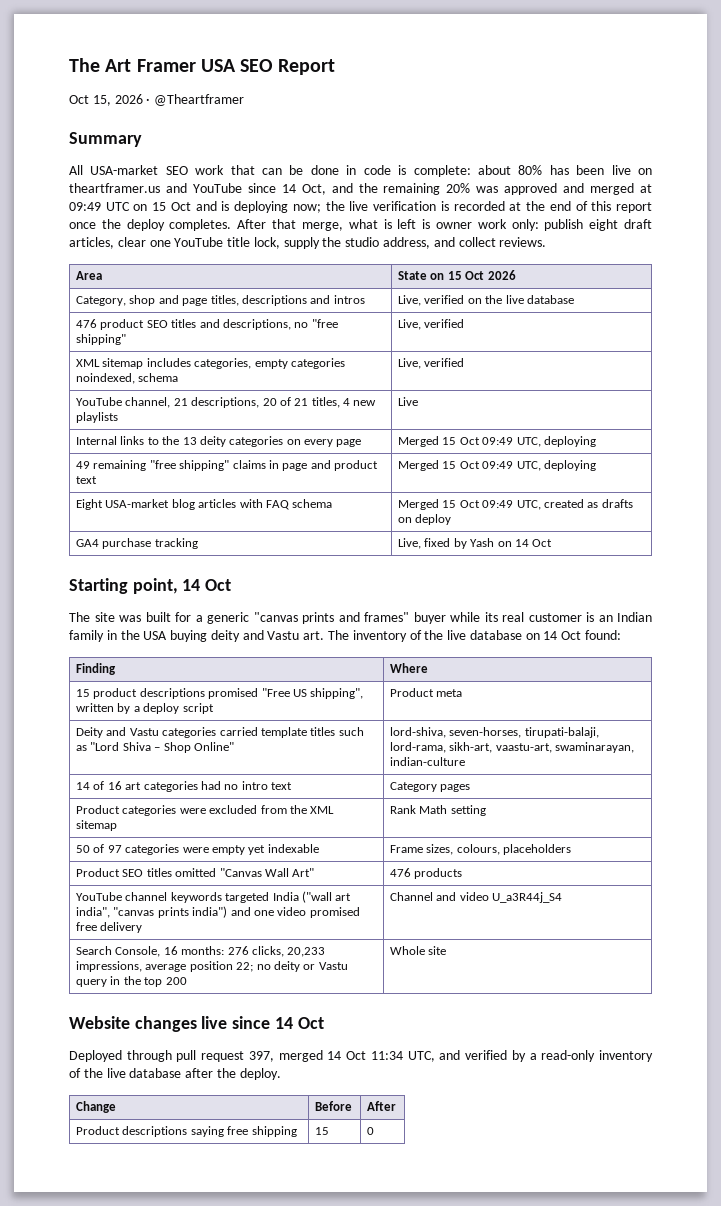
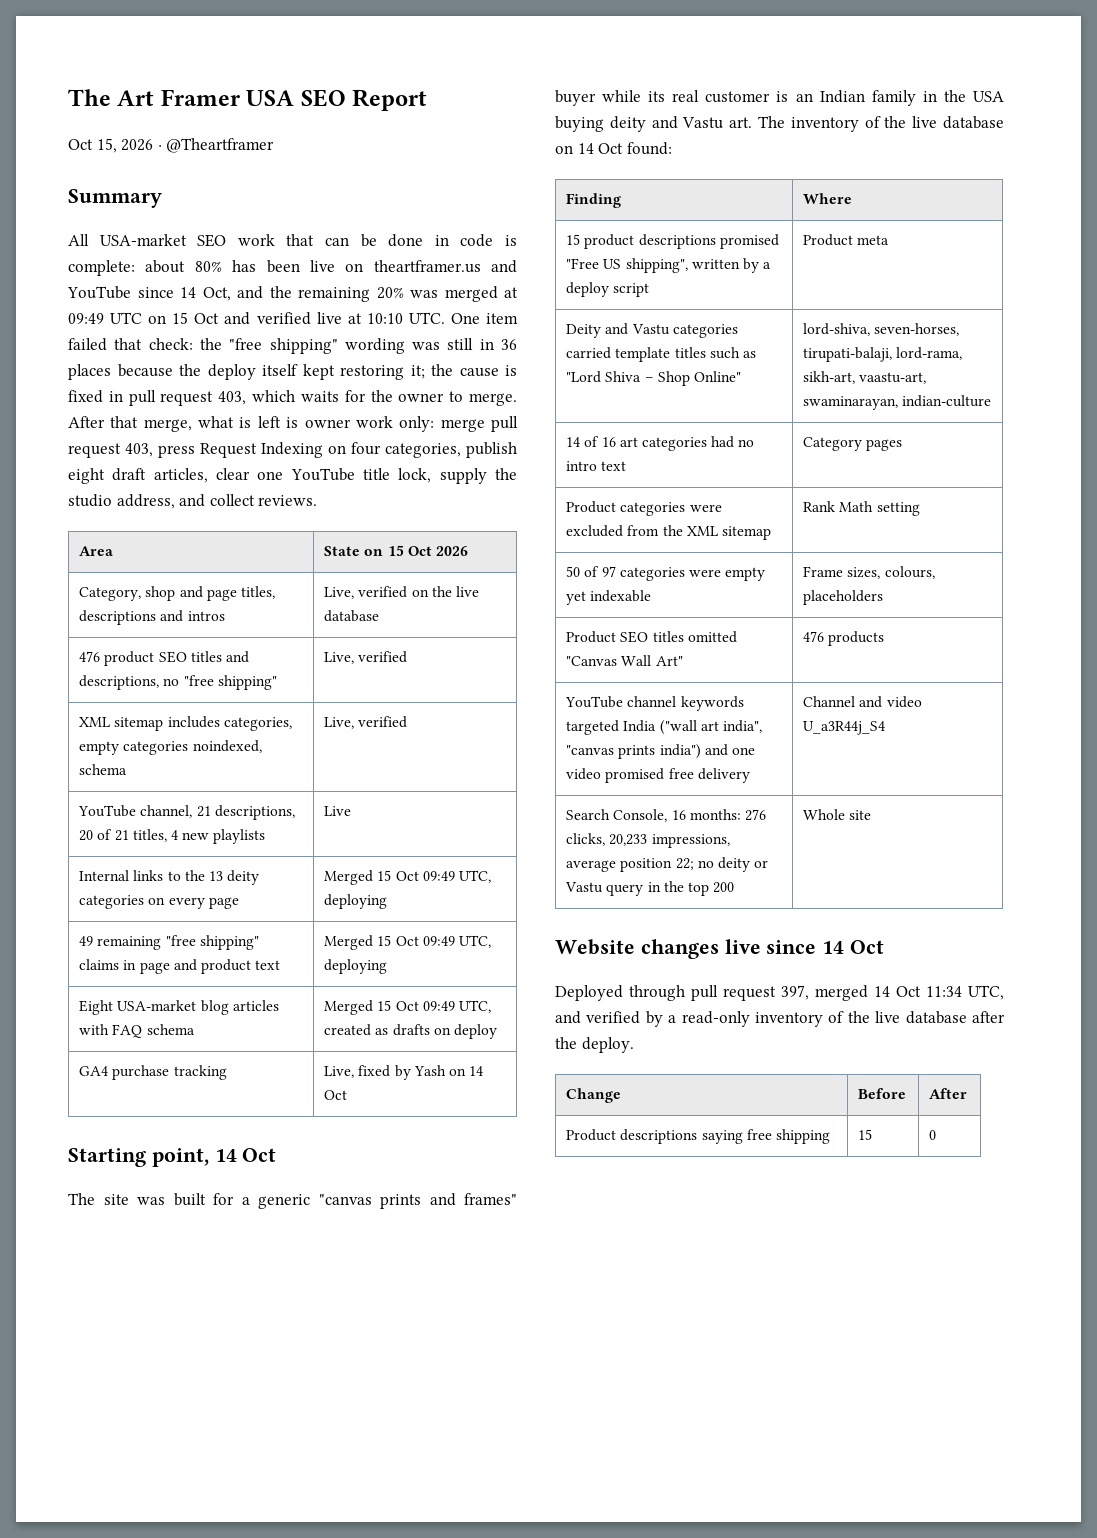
[504,183,585,195] approved and -> (438, 294) none
[221,201,652,213] [69,219,232,231] is deploying now; the live verification is recorded at the end of this report once the deploy completes. -> [256,312,518,325] [68,338,517,354] [68,364,517,380] [68,390,517,406] verified live at 10:10 UTC. One item failed that check: the "free shipping" wording was still in 36 places because the deploy itself kept restoring it; the cause is fixed in pull request 403, which waits for the owner to merge.
(539, 225) none -> [440,416,519,432] [68,442,461,458] merge pull request 403, press Request Indexing on four categories,

